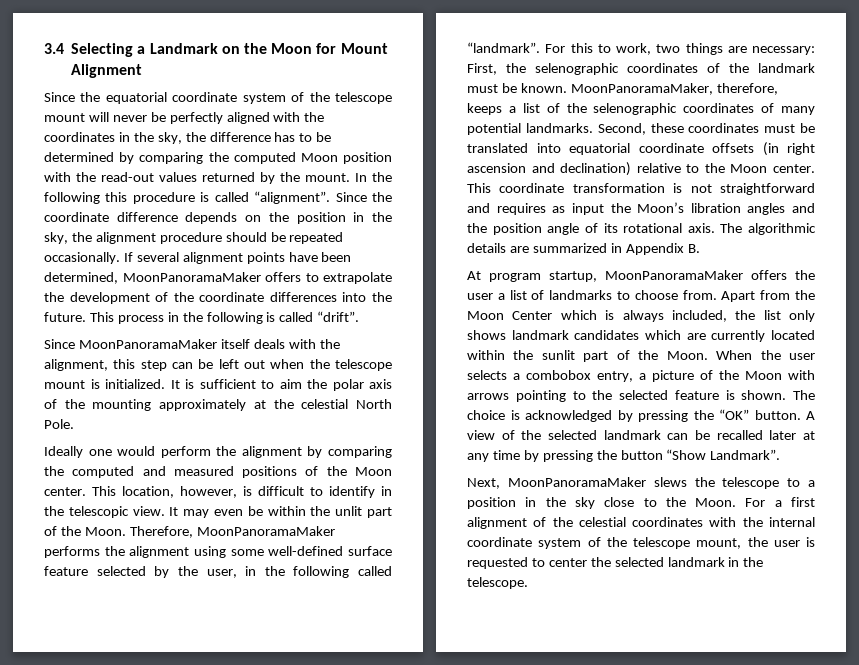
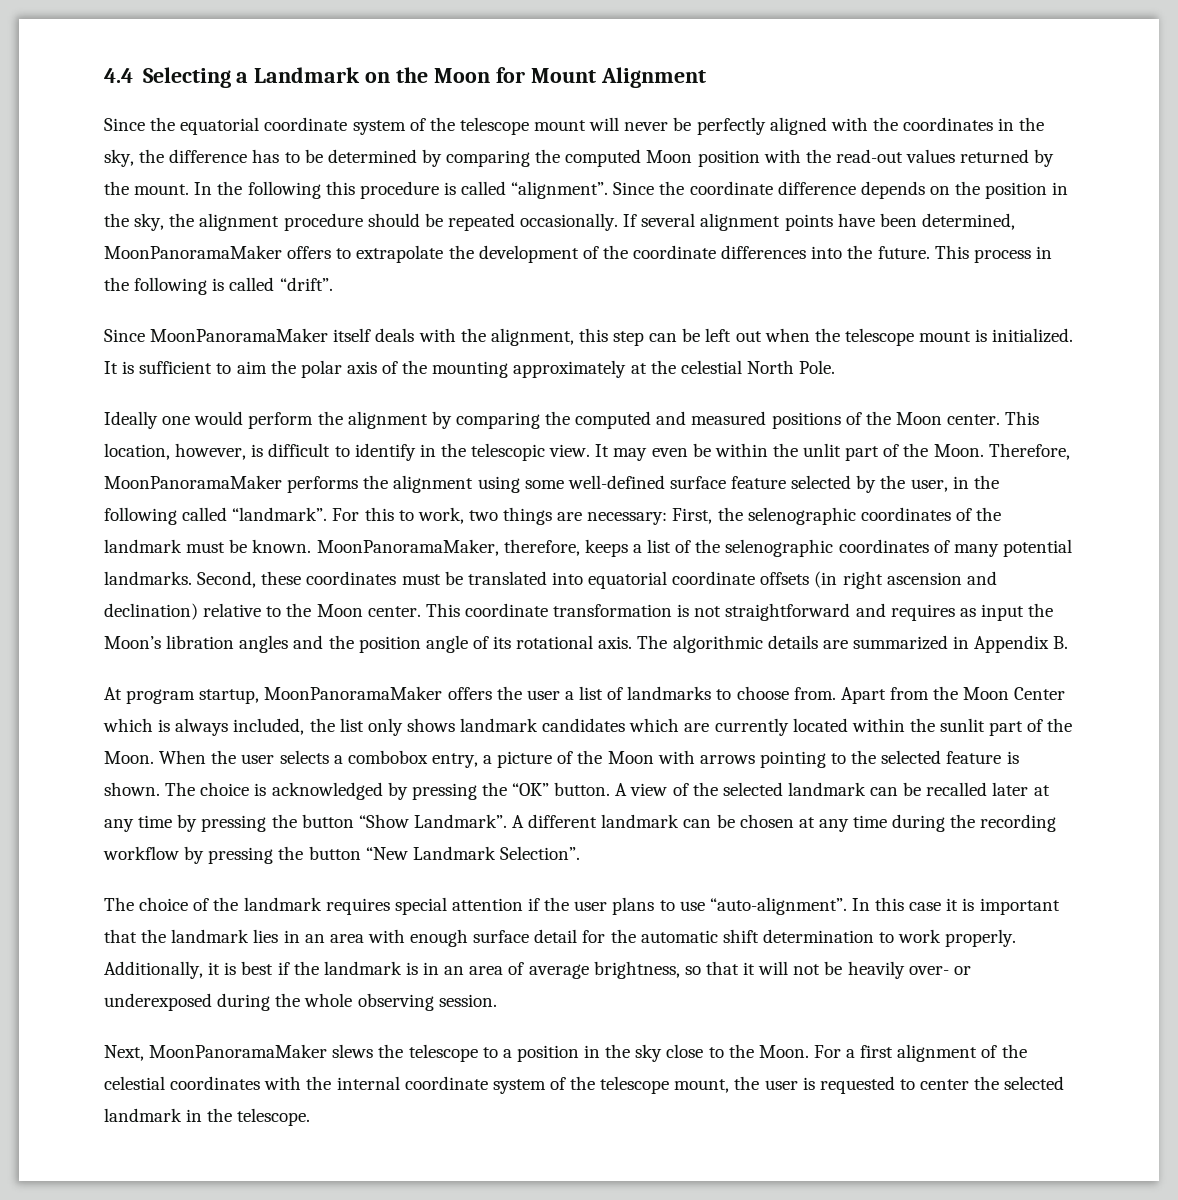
[44,43,64,54] 3.4 -> [104,68,133,83] 4.4
(781, 454) none -> [512,814,1057,832] [103,846,580,864] [104,897,1060,915] [104,929,1017,947] [104,961,971,979] [104,993,497,1011] A different landmark can be chosen at any time during the recording workflow by pressing the button “New Landmark Selection”. // The choice of the landmark requires special attention if the user plans to use “auto-alignment”. In this case it is important that the landmark lies in an area with enough surface detail for the automatic shift determination to work properly. Additionally, it is best if the landmark is in an area of average brightness, so that it will not be heavily over- or underexposed during the whole observing session.

